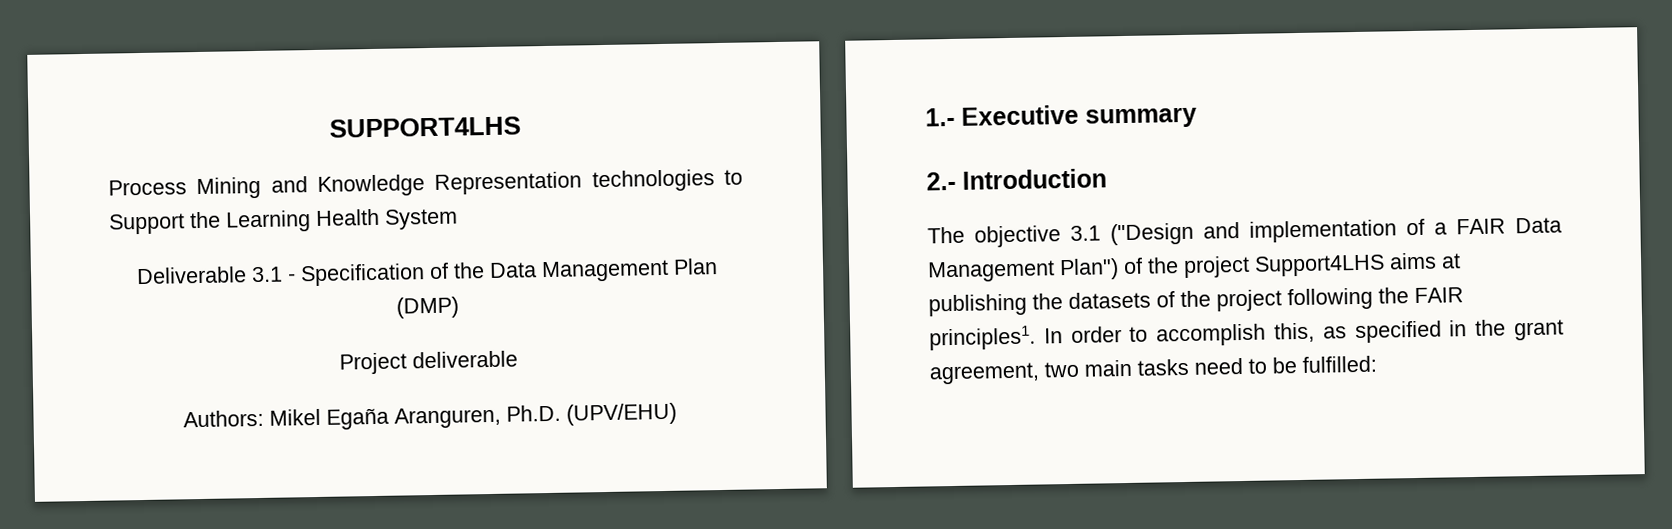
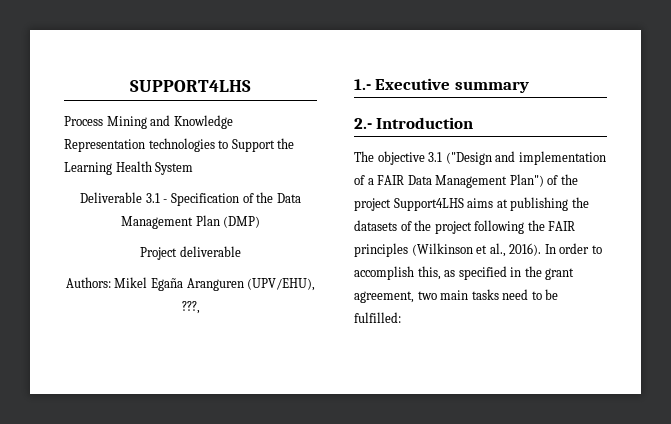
[393,402,677,429] Aranguren, Ph.D. (UPV/EHU) -> [186,278,316,291] [181,301,200,314] Aranguren (UPV/EHU), ???,
[929,325,1036,351] principles1. -> [354,243,542,257] principles (Wilkinson et al., 2016).

